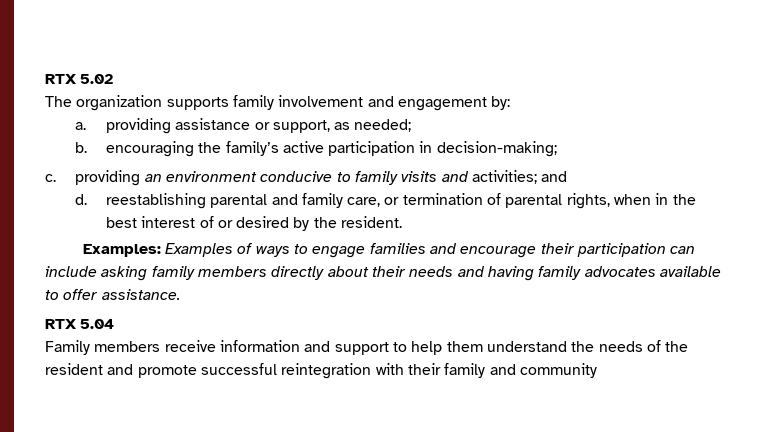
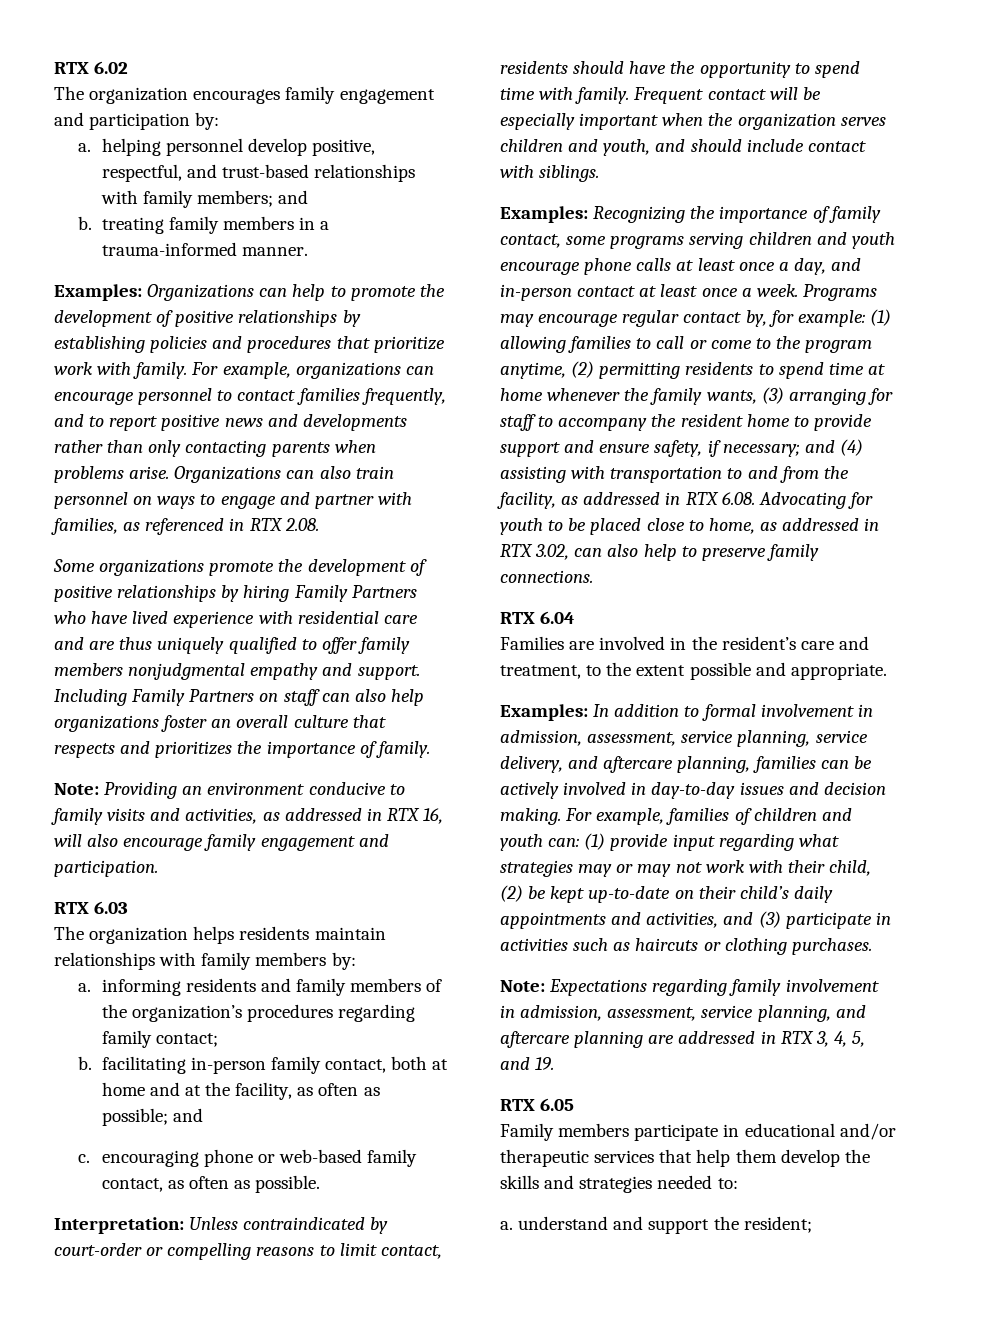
[45,74,114,84] [45,95,511,111] [75,118,412,134] [75,141,557,157] [45,170,141,186] RTX 5.02 // The organization supports family involvement and engagement by: // a. providing assistance or support, as needed; // b. encouraging the family’s active participation in decision-making; // c. providing -> [54,61,129,74] [54,86,435,104] [54,112,220,130] [77,138,376,156] [101,164,416,182] [100,190,309,208] [77,216,330,234] [101,242,308,256] [54,284,445,301] [54,310,361,327] [54,336,445,353] [54,362,434,379] [54,388,446,405] [54,414,407,431] [54,440,376,457] [54,466,394,483] [54,492,412,509] [51,518,319,535] [53,559,427,576] [54,585,417,602] [54,611,418,628] [54,637,410,654] [54,663,420,680] [54,689,424,706] [54,715,386,732] [54,741,430,758] [54,782,178,799] RTX 6.02 // The organization encourages family engagement and participation by: // a. helping personnel develop positive, respectful, and trust-based relationships with family members; and // b. treating family members in a trauma-informed manner. // Examples: Organizations can help to promote the development of positive relationships by establishing policies and procedures that prioritize work with family. For example, organizations can encourage personnel to contact families frequently, and to report positive news and developments rather than only contacting parents when problems arise. Organizations can also train personnel on ways to engage and partner with families, as referenced in RTX 2.08. // Some organizations promote the development of positive relationships by hiring Family Partners who have lived experience with residential care and are thus uniquely qualified to offer family members nonjudgmental empathy and support. Including Family Partners on staff can also help organizations foster an overall culture that respects and prioritizes the importance of family. // Note: Providing
[471,170,568,184] [75,193,696,209] [105,216,403,231] [82,243,696,258] [45,266,721,281] [45,289,180,300] [45,319,115,329] activities; and // d. reestablishing parental and family care, or termination of parental rights, when in the best interest of or desired by the resident. // Examples: Examples of ways to engage families and encourage their participation can include asking family members directly about their needs and having family advocates available to offer assistance. // RTX 5.04 -> [185,808,444,824] [54,834,389,851] [54,860,158,877] [54,901,129,914] [54,926,386,944] [54,952,356,970] [77,978,443,996] [101,1004,416,1022] [101,1030,218,1048] [77,1056,449,1074] [101,1082,380,1100] [101,1108,203,1126] [77,1149,418,1167] [101,1175,321,1193] [54,1217,389,1234] [54,1243,442,1260] [500,61,860,78] [500,87,821,104] [500,113,886,130] [500,139,866,156] [500,165,600,182] [500,206,881,223] [500,232,895,249] [500,258,862,275] [500,284,877,301] [500,309,891,327] [500,336,873,353] [500,361,885,379] [500,387,893,405] [500,414,872,431] [500,439,863,457] [500,466,849,483] [497,492,873,509] [500,518,880,535] [500,544,819,561] [500,570,593,583] [500,611,576,624] [500,636,869,650] [500,662,887,680] [500,704,873,721] [500,730,868,747] [500,756,872,773] [500,782,886,799] [500,808,852,825] [500,833,839,851] [500,860,872,877] [500,885,833,903] [500,911,891,929] [500,938,872,955] [500,979,879,996] [500,1005,866,1022] [500,1031,866,1048] [500,1057,555,1070] [500,1098,575,1111] activities, as addressed in RTX 16, will also encourage family engagement and participation. // RTX 6.03 // The organization helps residents maintain relationships with family members by: // a. informing residents and family members of the organization’s procedures regarding family contact; // b. facilitating in-person family contact, both at home and at the facility, as often as possible; and // c. encouraging phone or web-based family contact, as often as possible. // Interpretation: Unless contraindicated by court-order or compelling reasons to limit contact, residents should have the opportunity to spend time with family. Frequent contact will be especially important when the organization serves children and youth, and should include contact with siblings. // Examples: Recognizing the importance of family contact, some programs serving children and youth encourage phone calls at least once a day, and in-person contact at least once a week. Programs may encourage regular contact by, for example: (1) allowing families to call or come to the program anytime, (2) permitting residents to spend time at home whenever the family wants, (3) arranging for staff to accompany the resident home to provide support and ensure safety, if necessary; and (4) assisting with transportation to and from the facility, as addressed in RTX 6.08. Advocating for youth to be placed close to home, as addressed in RTX 3.02, can also help to preserve family connections. // RTX 6.04 // Families are involved in the resident’s care and treatment, to the extent possible and appropriate. // Examples: In addition to formal involvement in admission, assessment, service planning, service delivery, and aftercare planning, families can be actively involved in day-to-day issues and decision making. For example, families of children and youth can: (1) provide input regarding what strategies may or may not work with their child, (2) be kept up-to-date on their child’s daily appointments and activities, and (3) participate in activities such as haircuts or clothing purchases. // Note: Expectations regarding family involvement in admission, assessment, service planning, and aftercare planning are addressed in RTX 3, 4, 5, and 19. // RTX 6.05
[164,340,689,355] [45,363,597,379] receive information and support to help them understand the needs of the resident and promote successful reintegration with their family and community -> [634,1123,896,1141] [500,1149,870,1167] [500,1175,738,1193] [500,1216,812,1234] participate in educational and/or therapeutic services that help them develop the skills and strategies needed to: // a. understand and support the resident;

